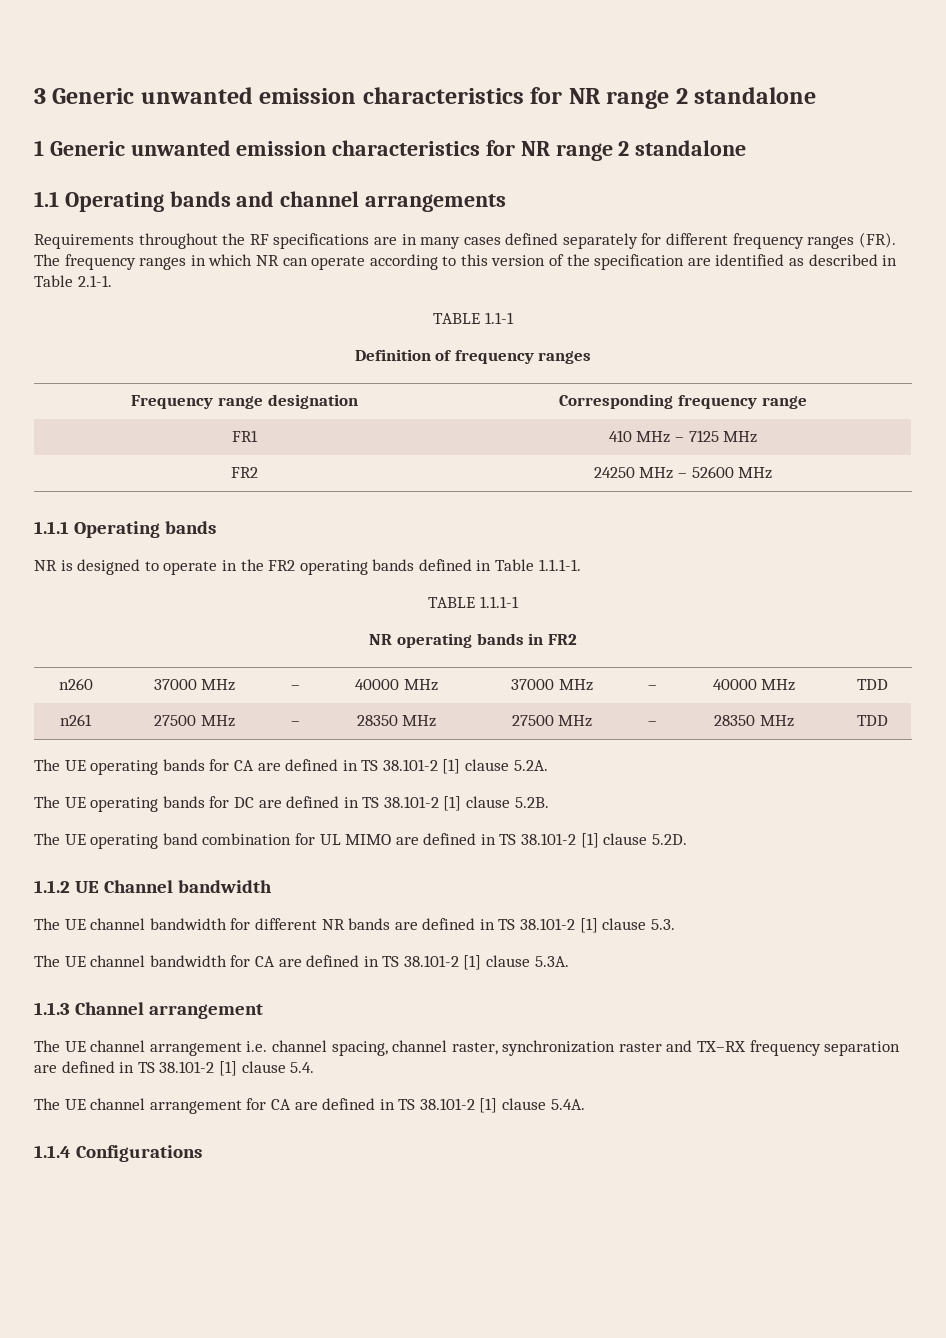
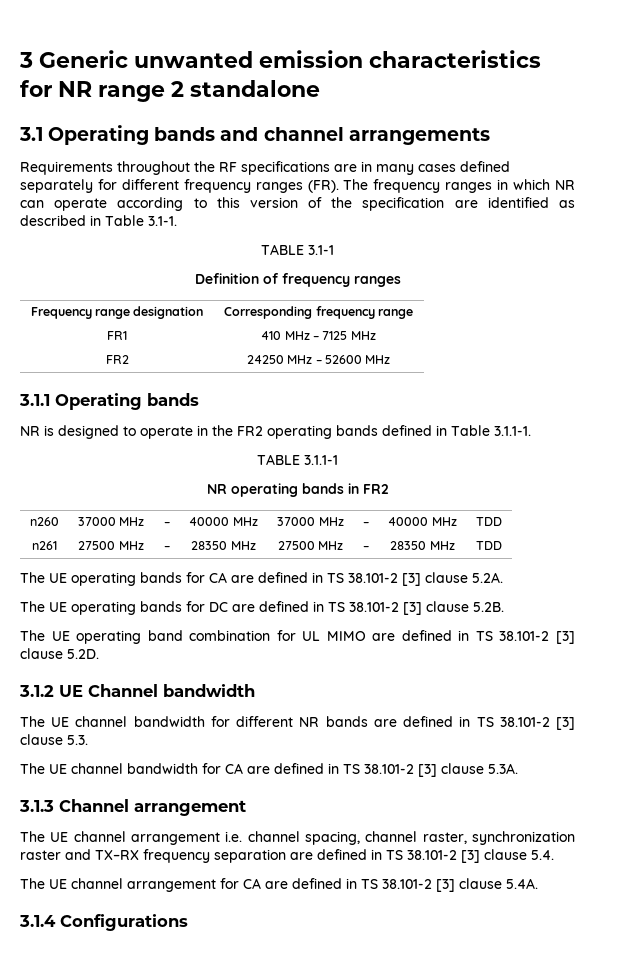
[34,140,747,161] [34,191,59,207] 1 Generic unwanted emission characteristics for NR range 2 standalone // 1.1 -> [19,127,43,141] 3.1
[77,275,112,287] [433,312,514,324] 2.1-1. // TABLE 1.1-1 -> [148,216,177,226] [261,244,334,255] 3.1-1. // TABLE 3.1-1
[34,521,69,534] 1.1.1 -> [19,394,50,406] 3.1.1
[538,559,581,571] [428,596,519,608] 1.1.1-1. // TABLE 1.1.1-1 -> [494,426,531,436] [257,454,338,465] 3.1.1-1. // TABLE 3.1.1-1
[442,759,461,774] [1] -> [402,573,421,586] [3]
[443,796,462,811] [1] -> [403,602,422,615] [3]
[580,833,599,848] [1] -> [556,631,576,644] [3]
[34,880,70,893] 1.1.2 -> [19,685,54,697] 3.1.2
[579,918,598,933] [1] -> [556,717,575,730] [3]
[463,955,482,970] [1] -> [418,764,437,777] [3]
[34,1002,70,1015] 1.1.3 -> [19,800,54,812] 3.1.3
[218,1061,237,1076] [1] -> [461,850,480,863] [3]
[479,1098,498,1113] [1] -> [436,879,455,892] [3]
[34,1145,71,1158] 1.1.4 -> [19,915,56,927] 3.1.4

